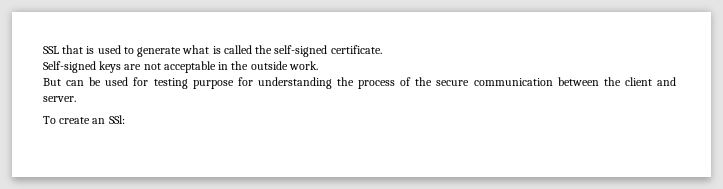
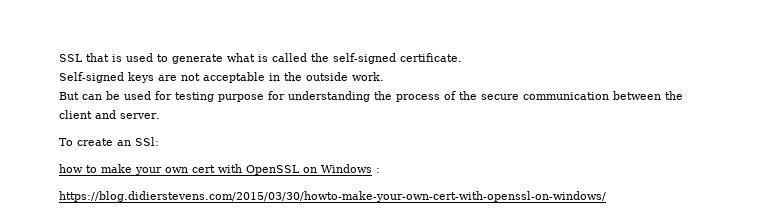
(125, 119) none -> [59,164,380,175] [59,191,606,202] // how to make your own cert with OpenSSL on Windows : // https://blog.didierstevens.com/2015/03/30/howto-make-your-own-cert-with-openssl-on-windows/

